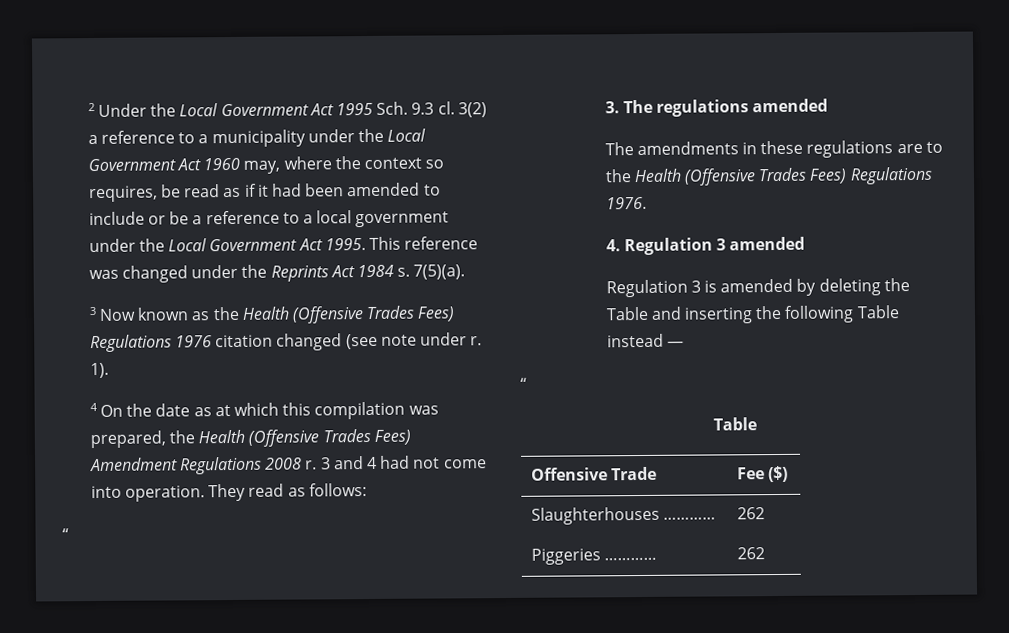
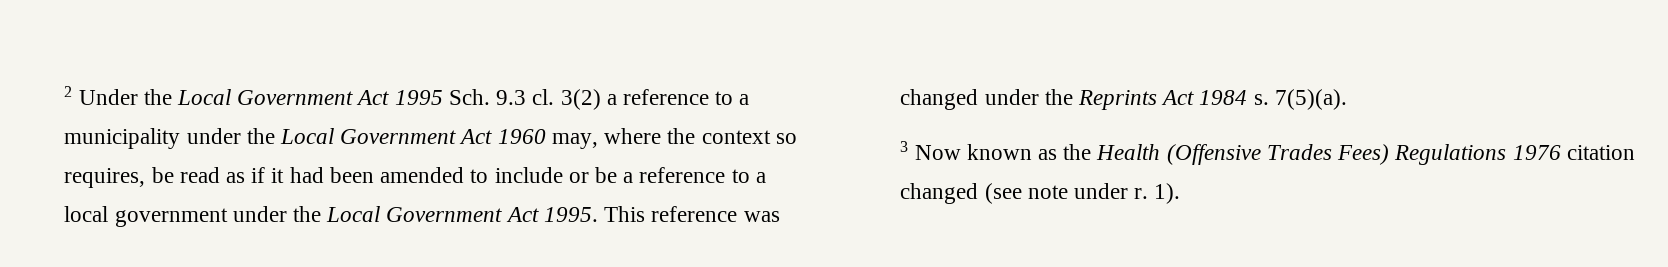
[89,401,439,420] [89,428,411,449] [89,455,487,475] [90,483,367,502] [62,528,69,541] [604,98,829,117] [604,140,943,158] [604,166,933,186] [605,196,647,210] [605,236,806,256] [605,278,910,298] [605,305,900,324] [606,333,684,348] [520,377,527,390] [712,417,757,431] [530,466,657,481] [736,465,788,483] [530,506,716,525] [736,507,765,520] [530,548,657,565] [736,547,765,560] // 4 On the date as at which this compilation was prepared, the Health (Offensive Trades Fees) Amendment Regulations 2008 r. 3 and 4 had not come into operation. They read as follows: // “ // 3. The regulations amended // The amendments in these regulations are to the Health (Offensive Trades Fees) Regulations 1976. // 4. Regulation 3 amended // Regulation 3 is amended by deleting the Table and inserting the following Table instead — // “ // Table // Offensive Trade | Fee ($) // Slaughterhouses ………… | 262 // Piggeries ………… | 262 -> (1181, 193) none

